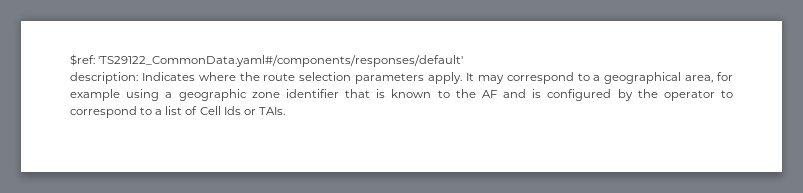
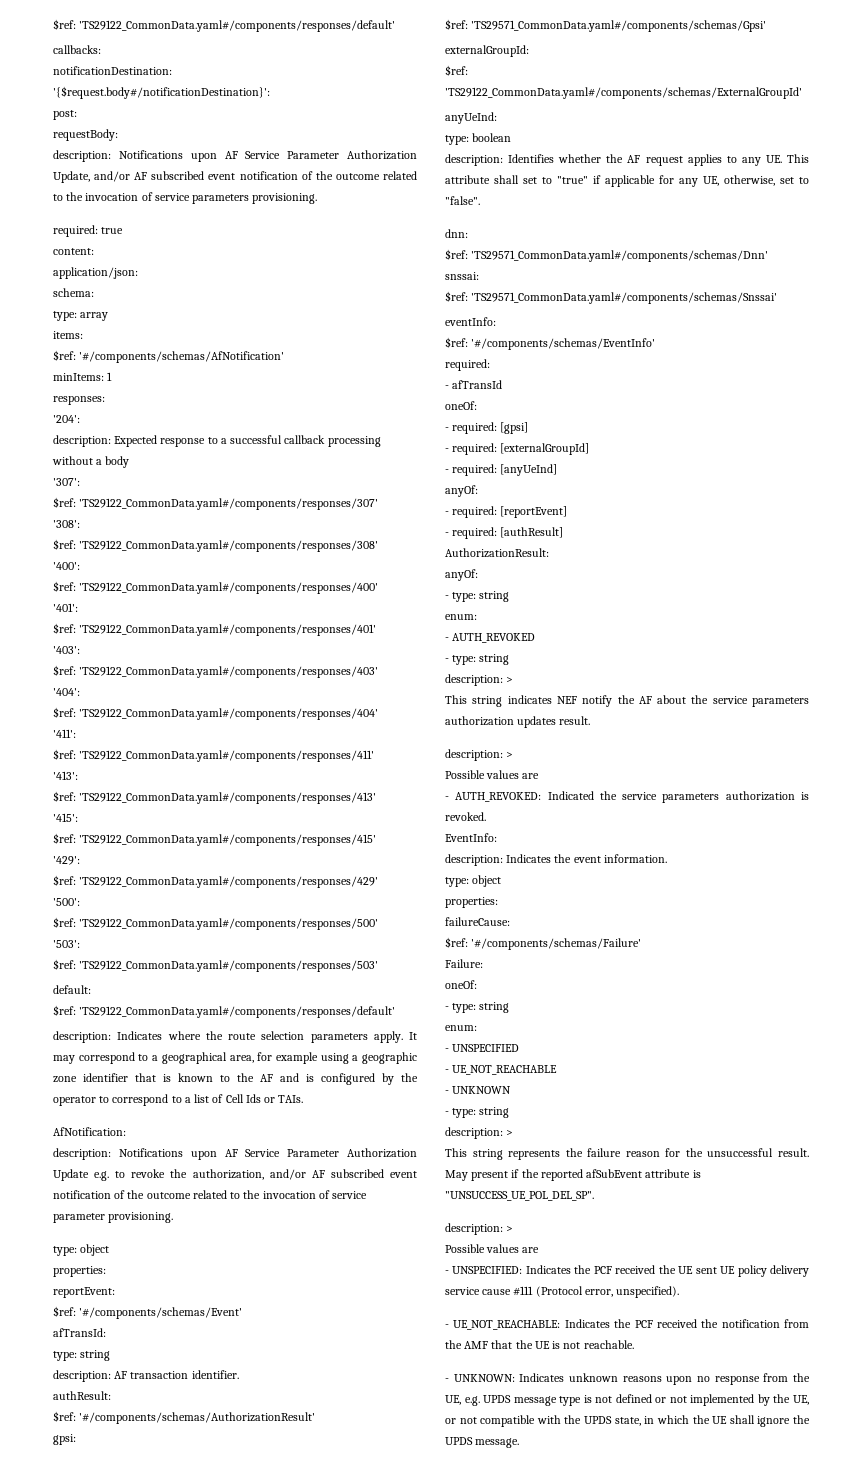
[70,54,464,67] $ref: 'TS29122_CommonData.yaml#/components/responses/default' -> [53,19,396,32] [53,45,101,54] [53,66,172,75] [53,86,270,99] [53,110,77,120] [53,129,118,141] [53,150,417,162] [53,171,417,183] [53,192,318,204] [53,225,124,237] [53,248,94,255] [53,267,138,279] [53,288,94,297] [53,311,109,321] [53,331,83,339] [53,350,285,363] [53,372,113,381] [53,396,105,405] [53,415,80,423] [53,435,381,447] [52,456,130,468] [53,478,80,486] [53,497,379,510] [53,520,80,528] [53,539,379,552] [53,562,80,570] [53,581,379,594] [53,603,78,612] [53,623,377,636] [53,646,80,654] [53,665,379,678] [53,688,80,696] [53,707,379,720] [53,729,76,738] [53,749,375,762] [53,771,78,780] [53,791,377,804] [53,813,78,822] [53,833,377,846] [53,856,80,865] [53,875,379,888] [53,898,80,906] [53,917,379,930] [53,940,80,948] [53,959,379,972] [53,985,91,994] [53,1005,396,1018] $ref: 'TS29122_CommonData.yaml#/components/responses/default' // callbacks: // notificationDestination: // '{$request.body#/notificationDestination}': // post: // requestBody: // description: Notifications upon AF Service Parameter Authorization Update, and/or AF subscribed event notification of the outcome related to the invocation of service parameters provisioning. // required: true // content: // application/json: // schema: // type: array // items: // $ref: '#/components/schemas/AfNotification' // minItems: 1 // responses: // '204': // description: Expected response to a successful callback processing without a body // '307': // $ref: 'TS29122_CommonData.yaml#/components/responses/307' // '308': // $ref: 'TS29122_CommonData.yaml#/components/responses/308' // '400': // $ref: 'TS29122_CommonData.yaml#/components/responses/400' // '401': // $ref: 'TS29122_CommonData.yaml#/components/responses/401' // '403': // $ref: 'TS29122_CommonData.yaml#/components/responses/403' // '404': // $ref: 'TS29122_CommonData.yaml#/components/responses/404' // '411': // $ref: 'TS29122_CommonData.yaml#/components/responses/411' // '413': // $ref: 'TS29122_CommonData.yaml#/components/responses/413' // '415': // $ref: 'TS29122_CommonData.yaml#/components/responses/415' // '429': // $ref: 'TS29122_CommonData.yaml#/components/responses/429' // '500': // $ref: 'TS29122_CommonData.yaml#/components/responses/500' // '503': // $ref: 'TS29122_CommonData.yaml#/components/responses/503' // default: // $ref: 'TS29122_CommonData.yaml#/components/responses/default'
(285, 111) none -> [53,1127,126,1136] [53,1148,417,1160] [53,1169,417,1181] [53,1190,368,1199] [53,1212,174,1223] [53,1244,110,1256] [53,1266,106,1277] [53,1287,115,1298] [53,1306,243,1319] [53,1328,106,1337] [53,1350,111,1361] [53,1370,239,1382] [53,1391,111,1400] [53,1411,316,1424] [53,1434,76,1445] [445,19,767,32] [445,45,529,57] [445,65,468,76] [445,87,802,99] [445,112,497,124] [445,133,512,145] [445,154,809,166] [445,175,809,187] [445,196,480,205] [445,229,468,238] [445,249,769,262] [445,272,479,280] [445,291,778,304] [445,317,496,326] [445,337,656,350] [445,359,490,371] [445,380,503,389] [445,401,477,410] [445,422,529,434] [445,443,590,455] [445,464,558,476] [445,485,478,497] [445,506,568,518] [445,527,564,539] [445,548,549,558] [445,569,478,581] [445,591,510,602] [445,614,477,620] [445,633,536,643] [445,654,510,665] [445,674,514,686] [445,695,809,707] [445,716,591,728] [445,749,514,761] [445,770,540,779] [445,791,809,803] [445,812,486,821] [445,833,497,842] [445,854,667,866] [445,875,502,887] [445,897,498,908] [445,917,510,926] [445,937,642,950] [445,959,483,968] [445,980,477,989] [445,1002,510,1013] [445,1025,477,1031] [445,1044,520,1052] [445,1065,558,1075] [445,1086,512,1094] [445,1107,510,1118] [445,1127,514,1139] [445,1148,809,1160] [445,1169,701,1181] [445,1191,594,1201] [445,1223,514,1235] [445,1244,540,1253] [445,1265,809,1277] [445,1286,680,1298] [445,1319,809,1330] [445,1340,634,1349] [445,1373,810,1385] [445,1394,809,1406] [445,1415,811,1427] [445,1437,520,1448] // AfNotification: // description: Notifications upon AF Service Parameter Authorization Update e.g. to revoke the authorization, and/or AF subscribed event notification of the outcome related to the invocation of service parameter provisioning. // type: object // properties: // reportEvent: // $ref: '#/components/schemas/Event' // afTransId: // type: string // description: AF transaction identifier. // authResult: // $ref: '#/components/schemas/AuthorizationResult' // gpsi: // $ref: 'TS29571_CommonData.yaml#/components/schemas/Gpsi' // externalGroupId: // $ref: 'TS29122_CommonData.yaml#/components/schemas/ExternalGroupId' // anyUeInd: // type: boolean // description: Identifies whether the AF request applies to any UE. This attribute shall set to "true" if applicable for any UE, otherwise, set to "false". // dnn: // $ref: 'TS29571_CommonData.yaml#/components/schemas/Dnn' // snssai: // $ref: 'TS29571_CommonData.yaml#/components/schemas/Snssai' // eventInfo: // $ref: '#/components/schemas/EventInfo' // required: // - afTransId // oneOf: // - required: [gpsi] // - required: [externalGroupId] // - required: [anyUeInd] // anyOf: // - required: [reportEvent] // - required: [authResult] // AuthorizationResult: // anyOf: // - type: string // enum: // - AUTH_REVOKED // - type: string // description: > // This string indicates NEF notify the AF about the service parameters authorization updates result. // description: > // Possible values are // - AUTH_REVOKED: Indicated the service parameters authorization is revoked. // EventInfo: // description: Indicates the event information. // type: object // properties: // failureCause: // $ref: '#/components/schemas/Failure' // Failure: // oneOf: // - type: string // enum: // - UNSPECIFIED // - UE_NOT_REACHABLE // - UNKNOWN // - type: string // description: > // This string represents the failure reason for the unsuccessful result. May present if the reported afSubEvent attribute is "UNSUCCESS_UE_POL_DEL_SP". // description: > // Possible values are // - UNSPECIFIED: Indicates the PCF received the UE sent UE policy delivery service cause #111 (Protocol error, unspecified). // - UE_NOT_REACHABLE: Indicates the PCF received the notification from the AMF that the UE is not reachable. // - UNKNOWN: Indicates unknown reasons upon no response from the UE, e.g. UPDS message type is not defined or not implemented by the UE, or not compatible with the UPDS state, in which the UE shall ignore the UPDS message.

